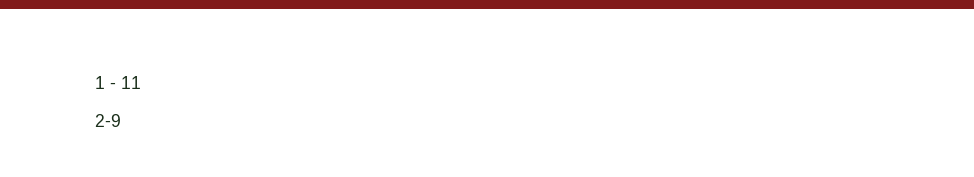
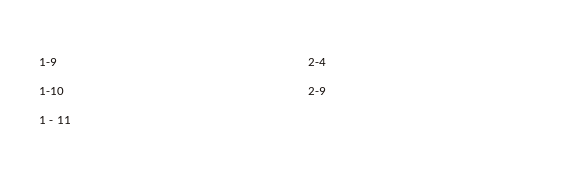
(95, 82) none -> [39,58,57,66] [39,87,64,95] 1-9 // 1-10 //
(141, 82) none -> [308,58,326,66] // 2-4

